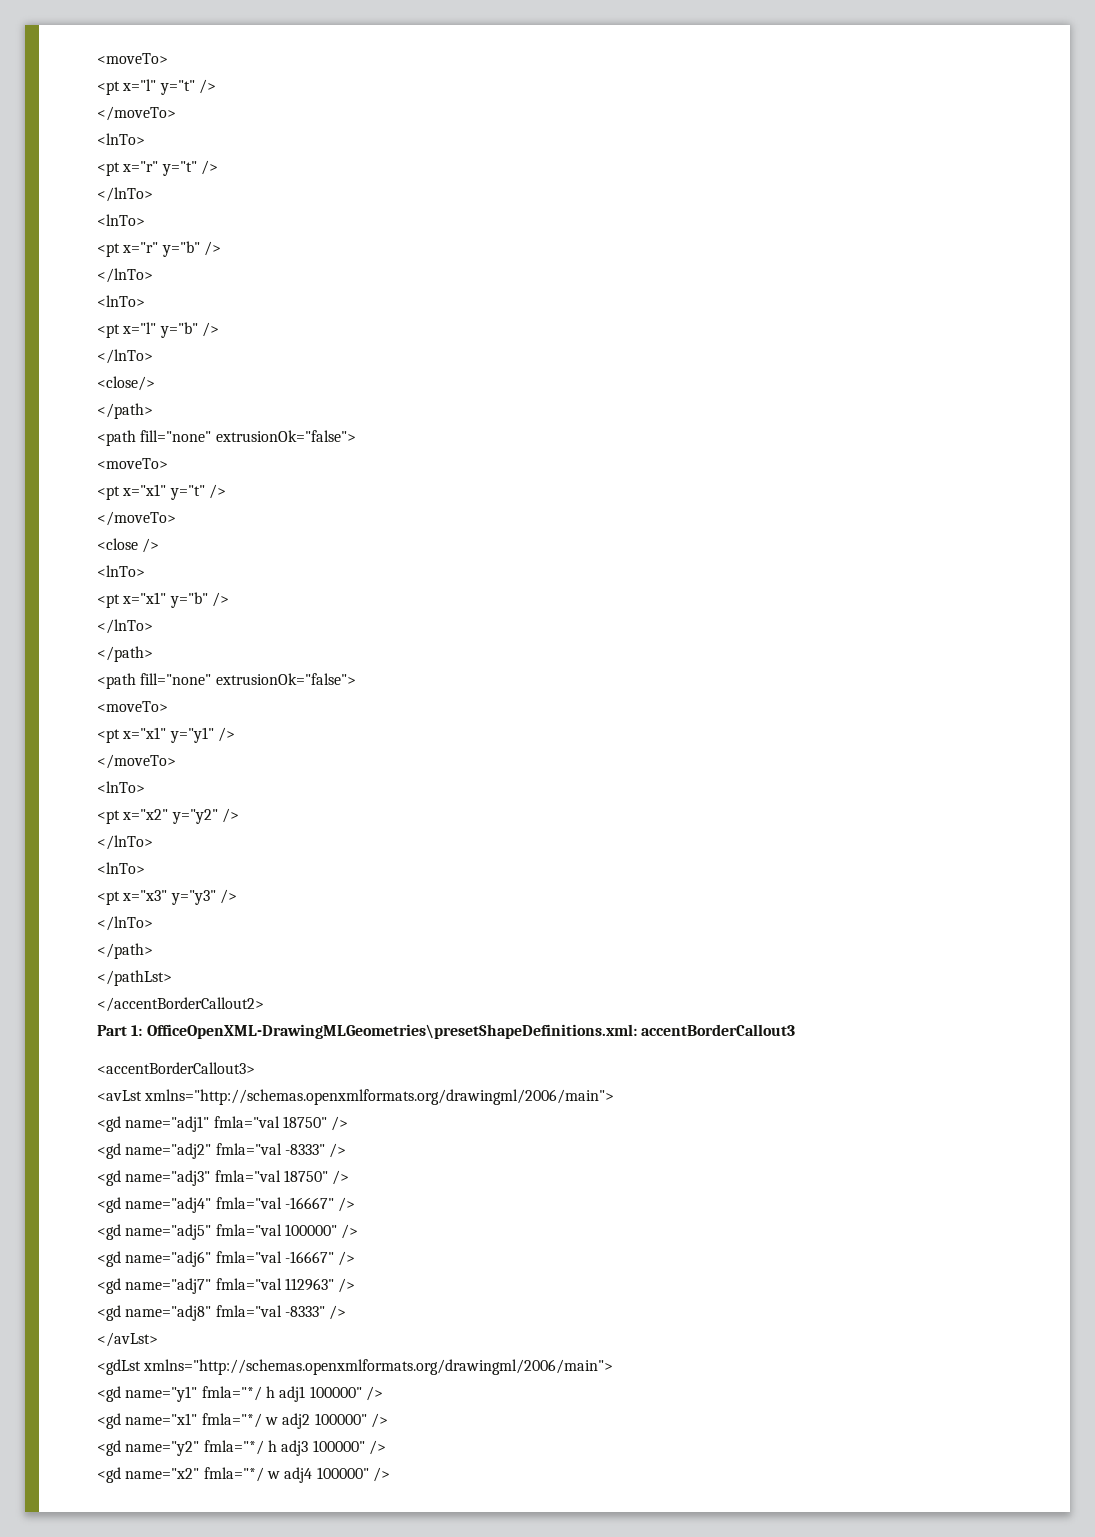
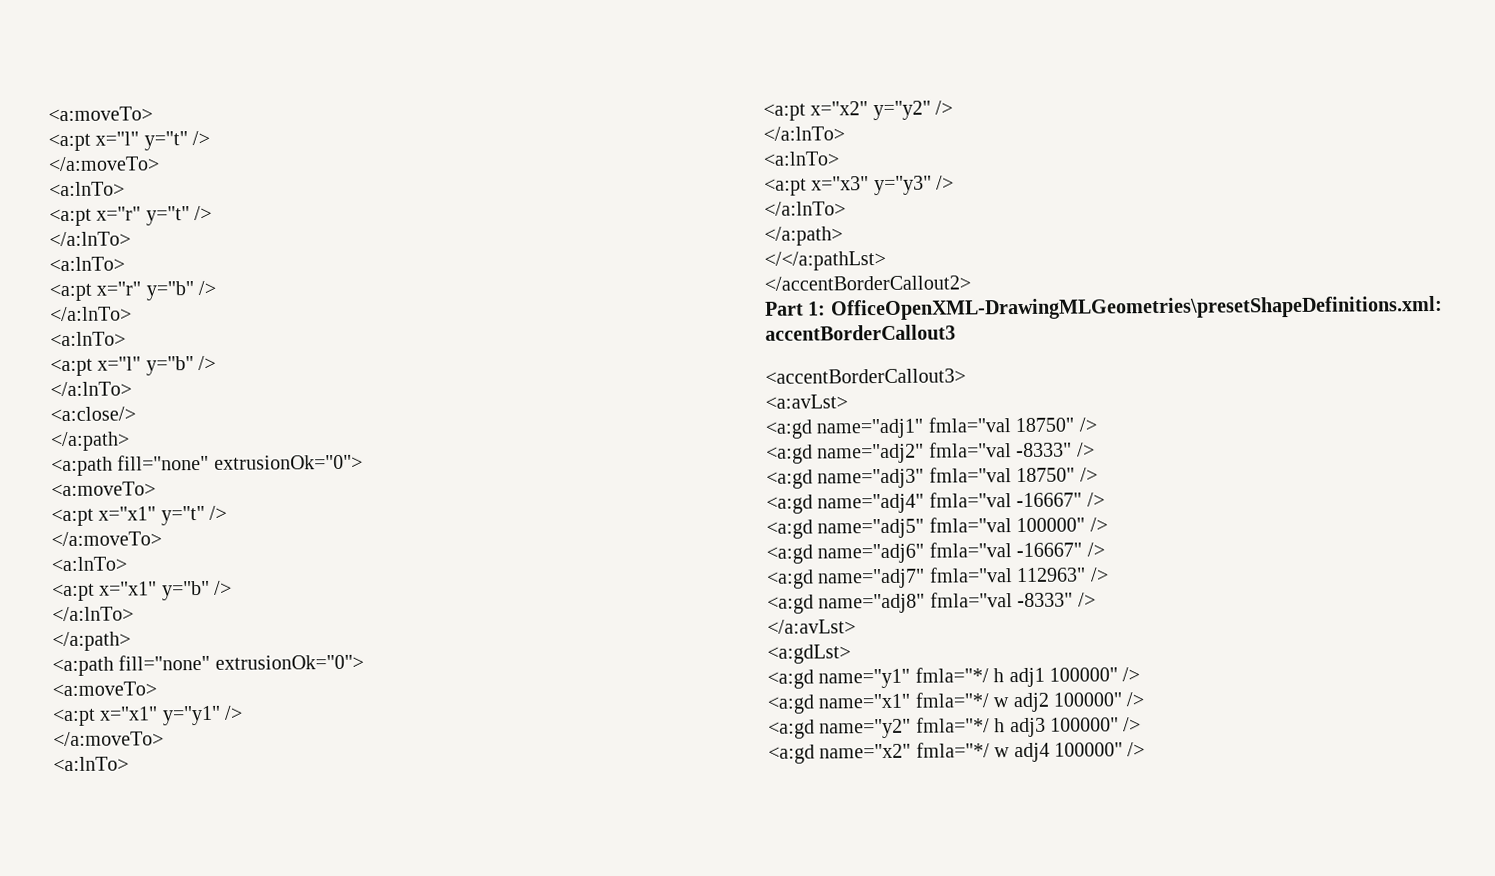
[97,53,168,64] [97,81,120,95] <moveTo> // <pt -> [48,106,153,122] [48,133,91,152] <a:moveTo> // <a:pt
[97,106,176,121] [97,133,145,145] [97,162,120,176] </moveTo> // <lnTo> // <pt -> [48,156,160,172] [49,181,125,197] [49,208,92,227] </a:moveTo> // <a:lnTo> // <a:pt
[97,187,153,202] [97,214,145,226] [97,243,120,257] </lnTo> // <lnTo> // <pt -> [49,231,131,247] [49,256,125,272] [49,283,92,302] </a:lnTo> // <a:lnTo> // <a:pt
[97,268,153,283] [97,295,145,307] [97,324,120,338] </lnTo> // <lnTo> // <pt -> [50,306,132,322] [50,331,126,347] [50,358,93,377] </a:lnTo> // <a:lnTo> // <a:pt
[97,349,153,364] [97,376,155,391] [97,403,153,419] [97,430,356,446] [97,458,168,469] [97,484,226,500] [97,511,176,526] [97,538,160,553] [97,565,145,577] [97,592,229,608] [97,619,153,634] [97,646,153,662] [97,673,356,689] [97,701,168,712] [97,729,120,743] </lnTo> // <close/> // </path> // <path fill="none" extrusionOk="false"> // <moveTo> // <pt x="x1" y="t" /> // </moveTo> // <close /> // <lnTo> // <pt x="x1" y="b" /> // </lnTo> // </path> // <path fill="none" extrusionOk="false"> // <moveTo> // <pt -> [50,381,132,397] [50,406,136,422] [50,431,130,452] [51,454,363,477] [51,481,156,497] [51,505,228,527] [51,531,162,547] [51,556,127,572] [52,580,233,602] [52,606,134,622] [52,631,131,652] [52,654,364,677] [52,681,157,697] [52,708,96,727] </a:lnTo> // <a:close/> // </a:path> // <a:path fill="none" extrusionOk="0"> // <a:moveTo> // <a:pt x="x1" y="t" /> // </a:moveTo> // <a:lnTo> // <a:pt x="x1" y="b" /> // </a:lnTo> // </a:path> // <a:path fill="none" extrusionOk="0"> // <a:moveTo> // <a:pt
[97,754,176,769] [97,781,145,793] [97,810,120,824] </moveTo> // <lnTo> // <pt -> [53,731,164,747] [53,756,129,772] [763,103,806,121] </a:moveTo> // <a:lnTo> // <a:pt
[97,835,153,850] [97,862,145,874] [97,891,120,905] </lnTo> // <lnTo> // <pt -> [763,126,845,141] [763,151,840,166] [764,178,807,196] </a:lnTo> // <a:lnTo> // <a:pt
[97,916,153,931] [97,943,153,959] [97,970,172,986] </lnTo> // </path> // </pathLst> -> [764,201,846,216] [764,226,843,246] [764,250,886,271] </a:lnTo> // </a:path> // </</a:pathLst>
[97,1089,615,1105] [97,1116,121,1132] <avLst xmlns="http://schemas.openxmlformats.org/drawingml/2006/main"> // <gd -> [765,394,848,409] [765,419,813,439] <a:avLst> // <a:gd
[97,1143,121,1159] <gd -> [766,444,813,464] <a:gd
[97,1170,121,1186] <gd -> [766,469,813,489] <a:gd
[97,1197,121,1213] <gd -> [766,494,813,514] <a:gd
[97,1224,121,1240] <gd -> [766,519,813,539] <a:gd
[97,1251,121,1267] <gd -> [766,544,813,564] <a:gd
[97,1278,121,1294] <gd -> [766,569,814,589] <a:gd
[97,1305,121,1321] <gd -> [767,594,814,614] <a:gd
[97,1332,158,1347] [97,1359,614,1375] [97,1386,121,1402] </avLst> // <gdLst xmlns="http://schemas.openxmlformats.org/drawingml/2006/main"> // <gd -> [767,619,856,634] [767,644,851,664] [767,669,814,689] </a:avLst> // <a:gdLst> // <a:gd
[97,1413,121,1429] <gd -> [767,694,815,714] <a:gd
[97,1440,121,1456] <gd -> [768,719,815,739] <a:gd
[97,1467,121,1483] <gd -> [768,744,815,764] <a:gd

